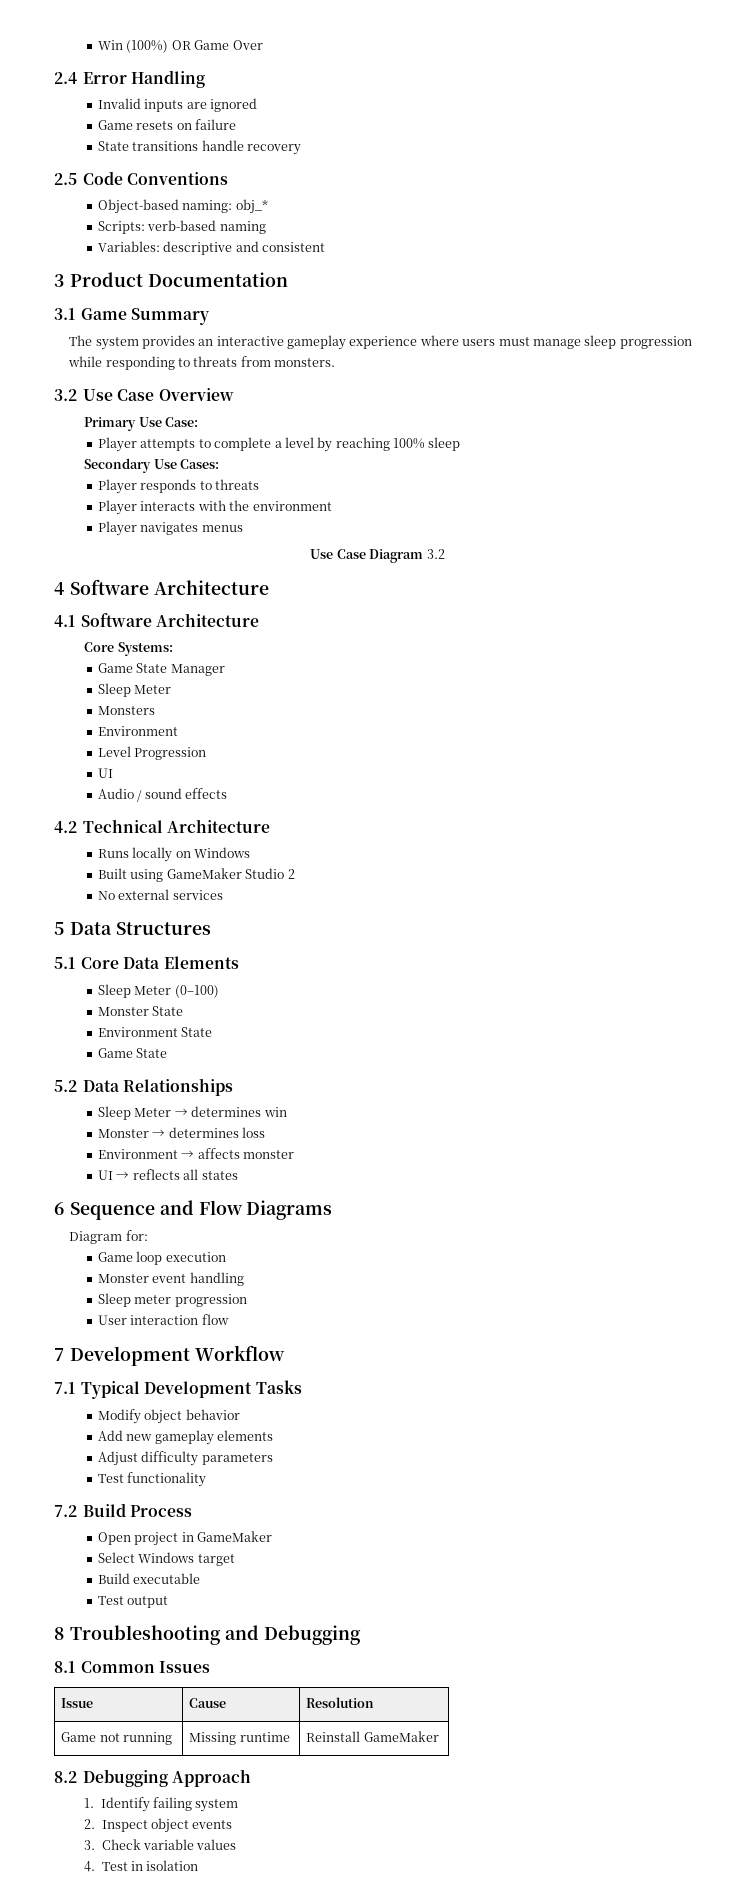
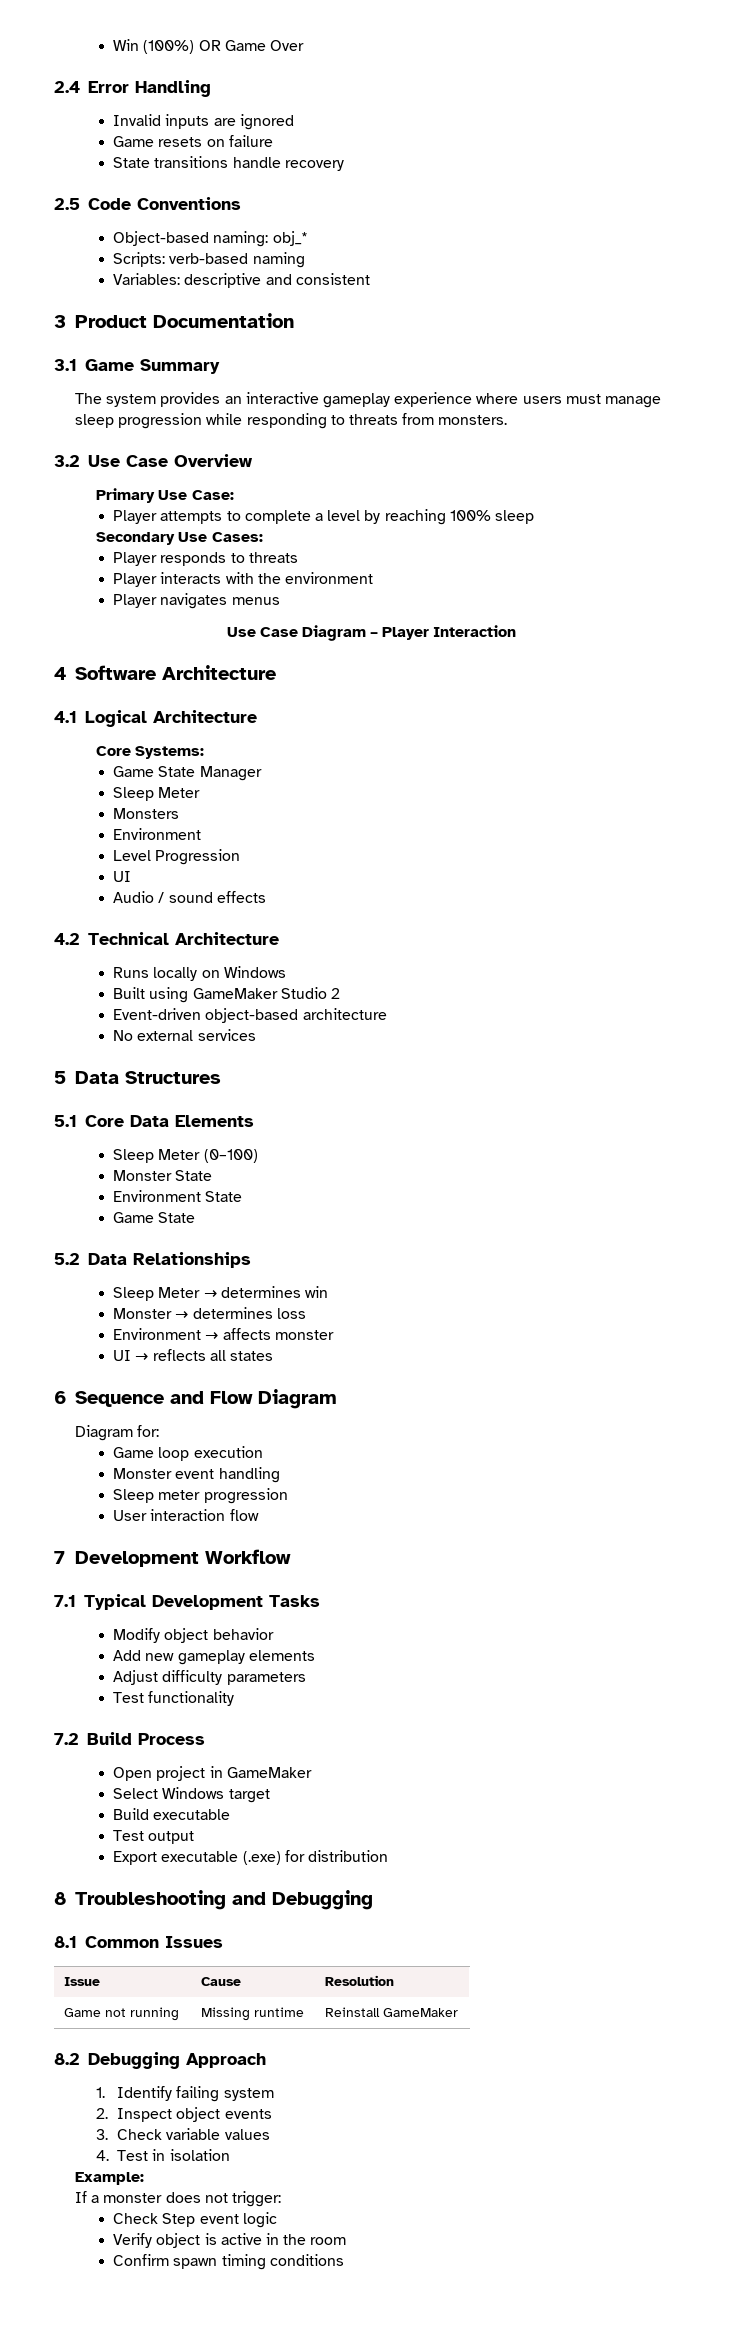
[426,549,445,559] 3.2 -> [370,625,517,640] – Player Interaction
[81,613,153,627] Software -> [84,710,147,727] Logical
(295, 874) none -> [113,1008,387,1023] // Event-driven object-based architecture
[246,1200,333,1220] Diagrams -> [258,1389,338,1409] Diagram
(169, 1602) none -> [113,1850,388,1865] // Export executable (.exe) for distribution
(199, 1865) none -> [75,2172,145,2185] [75,2191,282,2207] [113,2212,277,2228] [113,2233,347,2248] [113,2254,344,2270] // Example: // If a monster does not trigger: // Check Step event logic // Verify object is active in the room // Confirm spawn timing conditions

